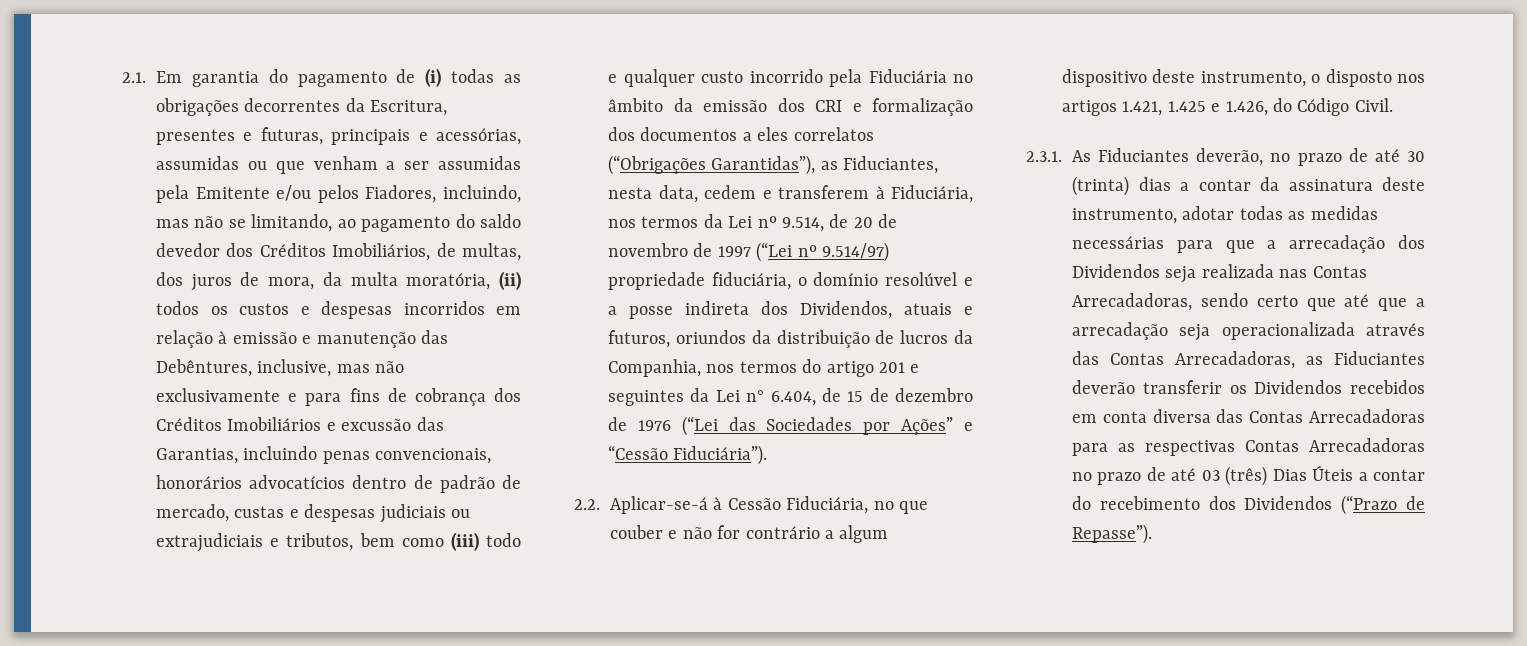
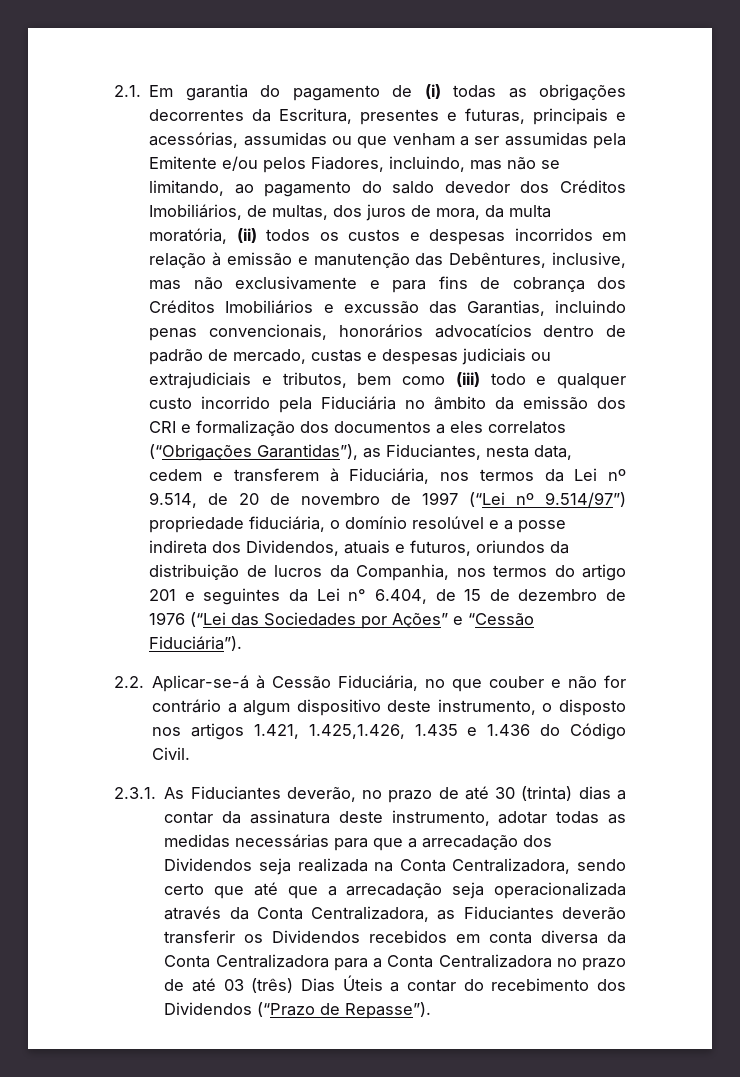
[822,242,889,262] 9.514/97) -> [545,492,626,507] 9.514/97”)
[1167,101,1268,116] 1.425 e 1.426, -> [308,724,531,739] 1.425,1.426, 1.435 e 1.436
[1279,266,1367,278] [1072,293,1192,311] nas Contas Arrecadadoras, -> [374,858,571,874] na Conta Centralizadora,
[1072,351,1295,369] das Contas Arrecadadoras, -> [229,906,430,922] da Conta Centralizadora,
[1216,409,1425,423] [1072,438,1425,456] das Contas Arrecadadoras para as respectivas Contas Arrecadadoras -> [607,931,626,944] [164,954,552,971] da Conta Centralizadora para a Conta Centralizadora

